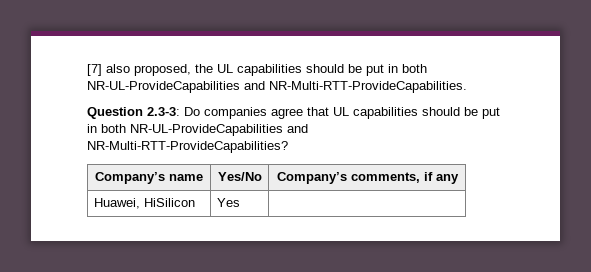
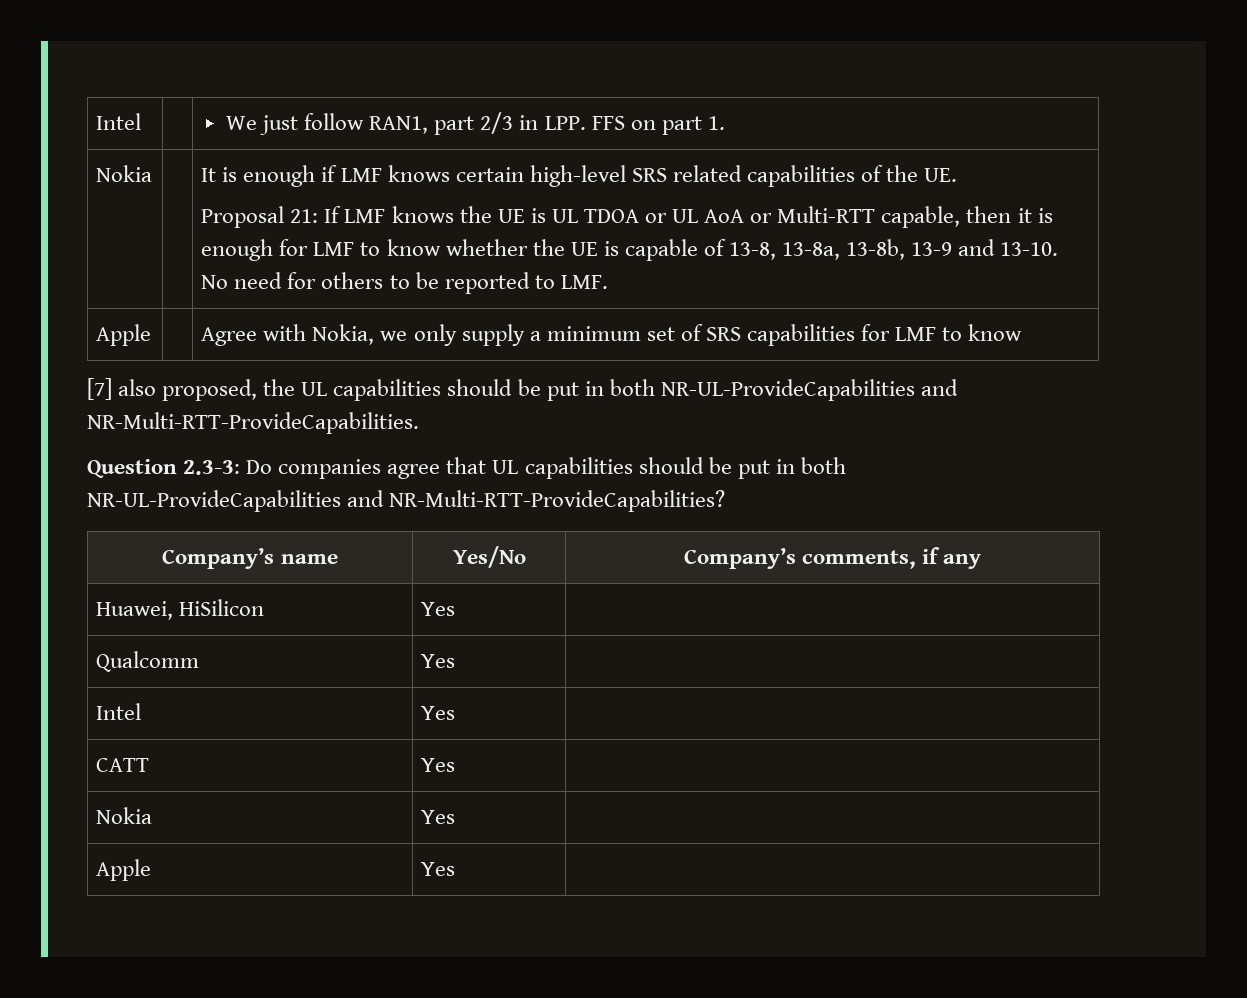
(87, 70) none -> [96,113,142,130] [226,112,725,135] [96,165,153,182] [201,165,958,187] [201,206,1053,228] [201,239,1059,261] [201,272,608,294] [96,324,152,346] [201,324,1023,346] Intel | | We just follow RAN1, part 2/3 in LPP. FFS on part 1. // Nokia | | It is enough if LMF knows certain high-level SRS related capabilities of the UE. // Proposal 21: If LMF knows the UE is UL TDOA or UL AoA or Multi-RTT capable, then it is enough for LMF to know whether the UE is capable of 13-8, 13-8a, 13-8b, 13-9 and 13-10. No need for others to be reported to LMF. // Apple | | Agree with Nokia, we only supply a minimum set of SRS capabilities for LMF to know //
(240, 202) none -> [96,651,200,672] [421,654,456,668] [96,703,142,720] [421,706,456,720] [96,758,150,772] [421,758,456,772] [96,807,153,824] [421,810,456,824] [96,859,152,881] [421,862,456,876] // Qualcomm | Yes | // Intel | Yes | // CATT | Yes | // Nokia | Yes | // Apple | Yes |

